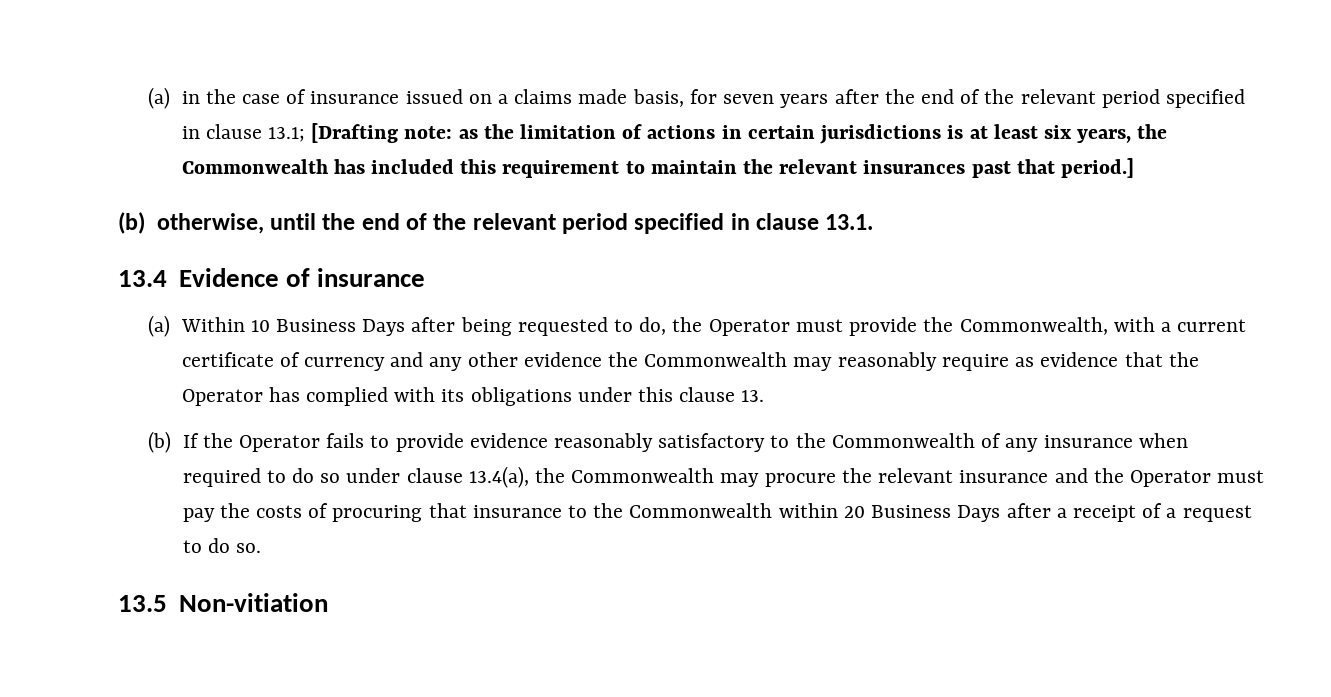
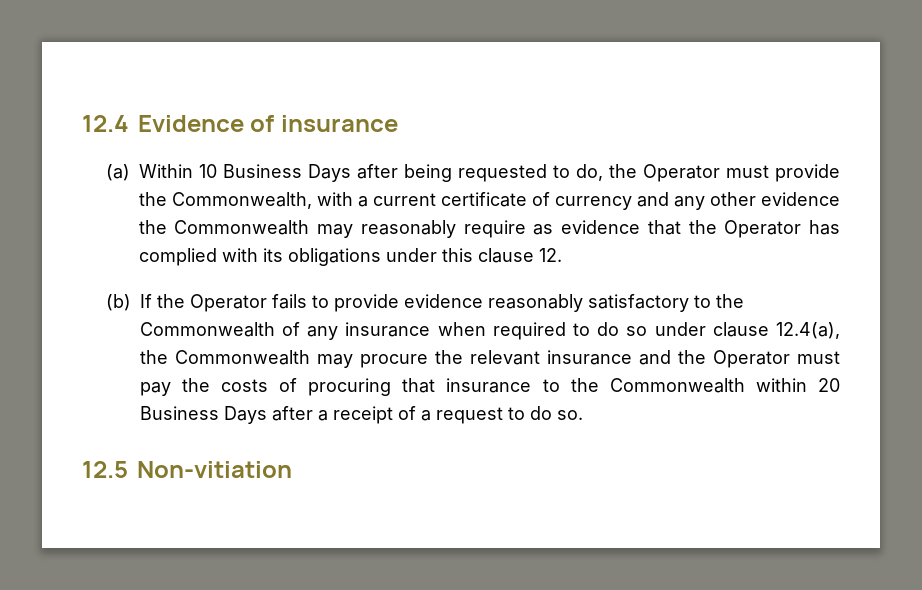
[148,87,1245,109] [181,123,1168,144] [181,158,1135,178] [118,212,874,234] [118,270,167,287] (a) in the case of insurance issued on a claims made basis, for seven years after the end of the relevant period specified in clause 13.1; [Drafting note: as the limitation of actions in certain jurisdictions is at least six years, the Commonwealth has included this requirement to maintain the relevant insurances past that period.] // (b) otherwise, until the end of the relevant period specified in clause 13.1. // 13.4 -> [82,115,129,132] 12.4
[741,390,765,402] 13. -> [538,248,562,262] 12.
[468,466,529,488] 13.4(a), -> [775,322,840,339] 12.4(a),
[118,595,167,612] 13.5 -> [82,461,128,478] 12.5

